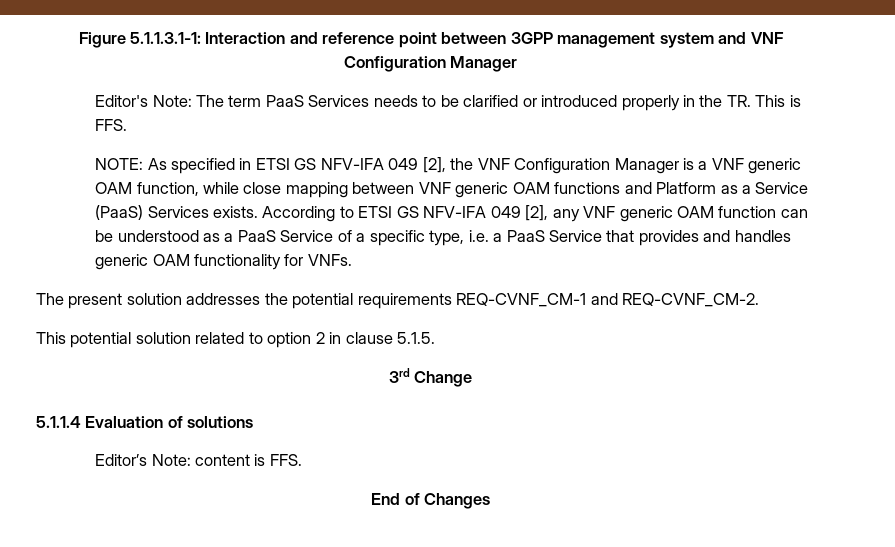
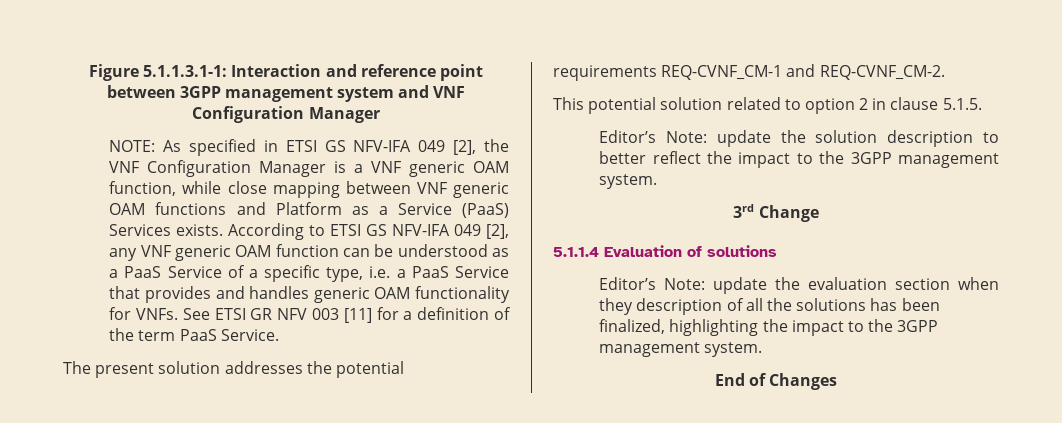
[95,95,801,111] [95,119,128,131] // Editor's Note: The term PaaS Services needs to be clarified or introduced properly in the TR. This is FFS. -> (380, 115) none
(352, 260) none -> [182,307,511,323] [109,328,279,341] See ETSI GR NFV 003 [11] for a definition of the term PaaS Service.
(436, 338) none -> [599,130,999,147] [599,151,999,168] [599,174,658,189] // Editor’s Note: update the solution description to better reflect the impact to the 3GPP management system.
[194,454,302,466] content is FFS. -> [713,277,999,294] [599,298,940,315] [599,319,939,336] [599,342,763,357] update the evaluation section when they description of all the solutions has been finalized, highlighting the impact to the 3GPP management system.

